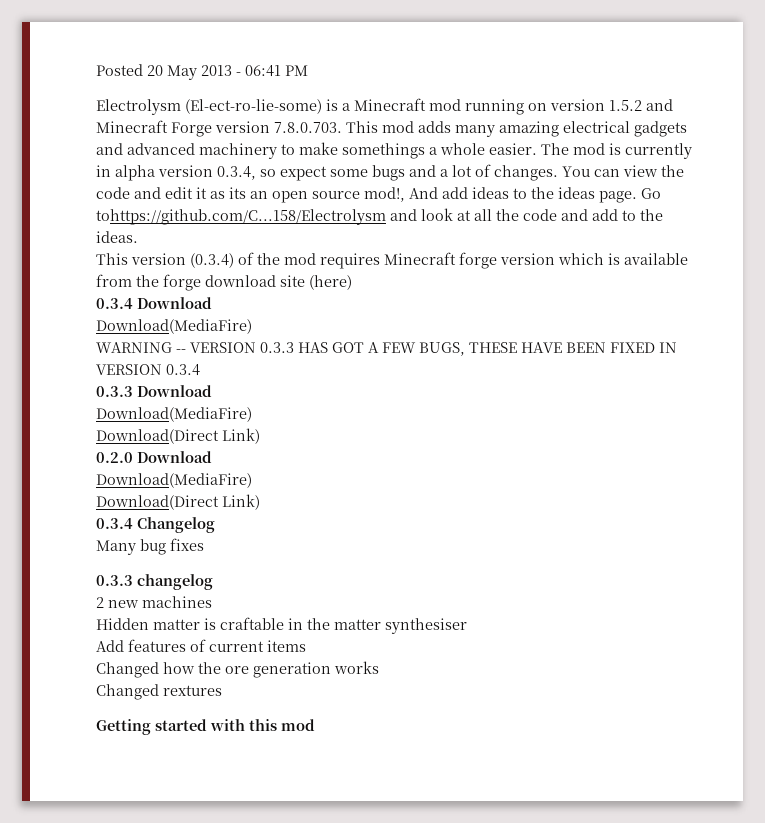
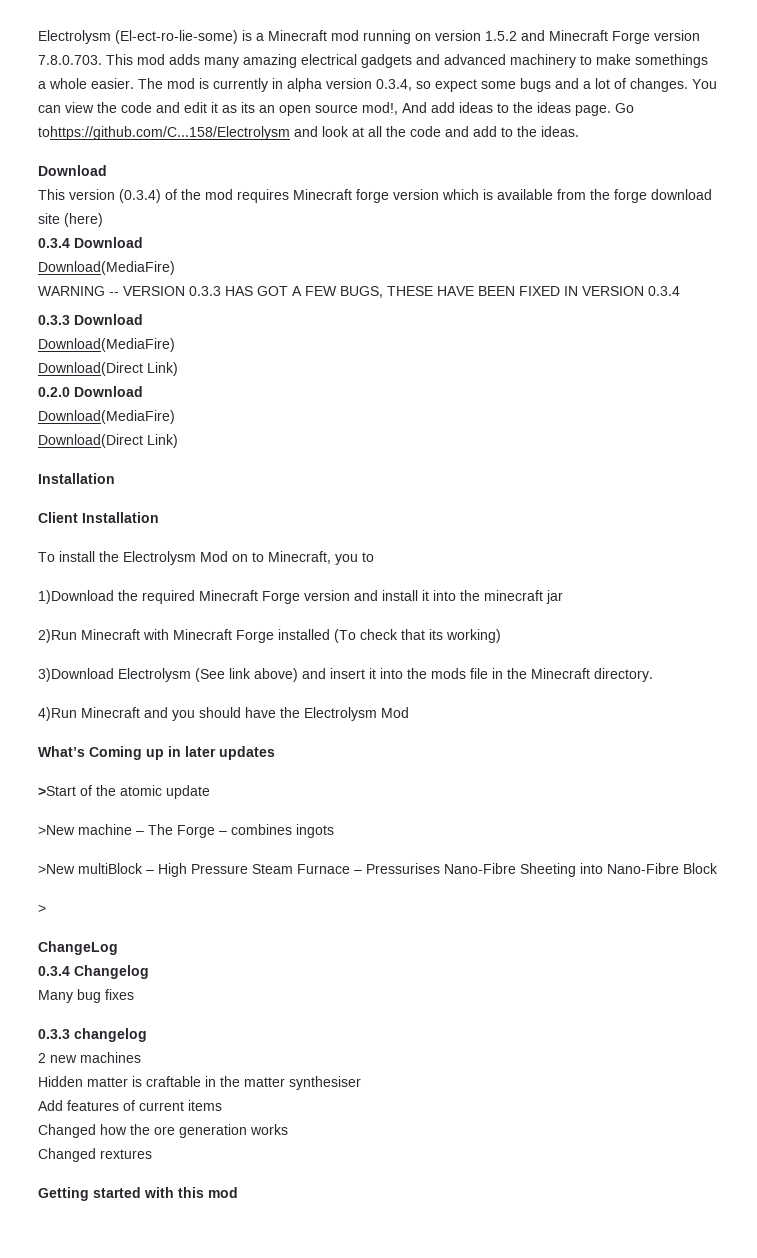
[96,64,308,80] Posted 20 May 2013 - 06:41 PM // -> (38, 37) none
(138, 237) none -> [38,165,107,176] // Download
(260, 502) none -> [38,473,115,484] [38,512,159,523] [38,551,374,565] [38,590,563,604] [38,629,501,643] [38,668,653,682] [38,707,409,721] [38,746,275,760] [38,785,210,799] [38,824,334,838] [38,863,718,877] [38,904,46,913] [38,941,118,955] // Installation // Client Installation // To install the Electrolysm Mod on to Minecraft, you to // 1)Download the required Minecraft Forge version and install it into the minecraft jar // 2)Run Minecraft with Minecraft Forge installed (To check that its working) // 3)Download Electrolysm (See link above) and insert it into the mods file in the Minecraft directory. // 4)Run Minecraft and you should have the Electrolysm Mod // What’s Coming up in later updates // >Start of the atomic update // >New machine – The Forge – combines ingots // >New multiBlock – High Pressure Steam Furnace – Pressurises Nano-Fibre Sheeting into Nano-Fibre Block // > // ChangeLog

